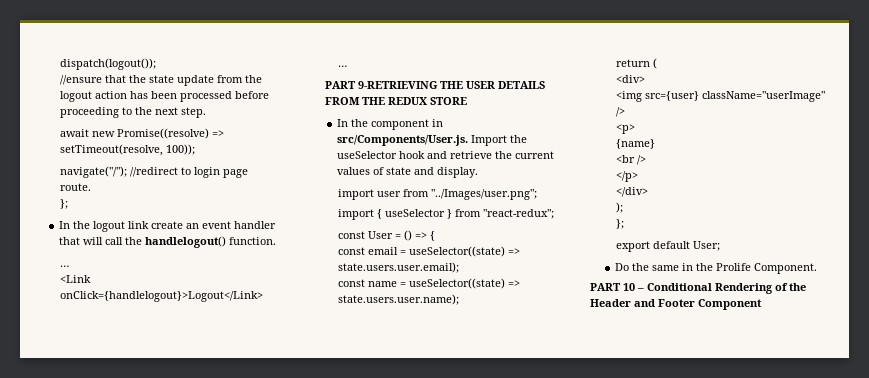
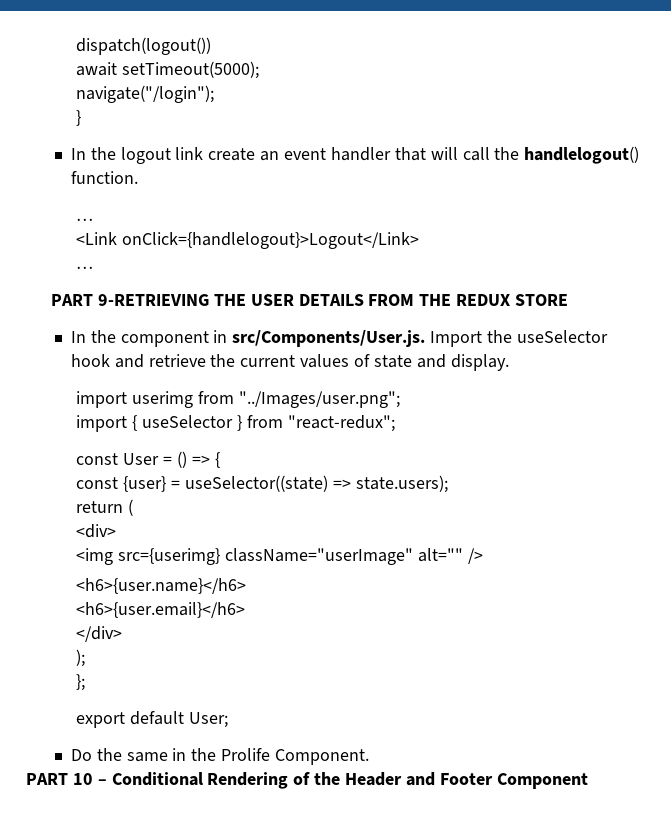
[59,58,156,70] [59,75,262,86] [59,91,269,102] [59,107,206,118] [59,128,224,139] [59,144,195,156] [59,166,248,178] [59,183,91,191] [59,199,68,209] dispatch(logout()); // //ensure that the state update from the logout action has been processed before proceeding to the next step. // await new Promise((resolve) => setTimeout(resolve, 100)); // navigate("/"); //redirect to login page route. // }; -> [76,37,212,55] [76,61,260,79] [76,85,215,103] [76,110,82,126] dispatch(logout()) // await setTimeout(5000); // navigate("/login"); // }
[376,191,401,197] user -> [132,391,194,408] userimg
[367,246,520,257] [337,262,459,273] [337,278,520,289] [337,294,459,305] [615,58,657,69] [615,75,645,83] [615,91,825,102] [615,107,625,117] [615,124,635,134] [615,139,655,149] [615,155,646,165] [615,171,638,182] email = useSelector((state) => state.users.user.email); // const name = useSelector((state) => state.users.user.name); // return ( // <div> // <img src={user} className="userImage" /> // <p> // {name} // <br /> // </p> -> [123,475,448,493] [76,499,134,516] [76,524,117,538] [76,548,483,565] [76,578,247,594] [76,602,246,618] {user} = useSelector((state) => state.users); // return ( // <div> // <img src={userimg} className="userImage" alt="" /> // <h6>{user.name}</h6> // <h6>{user.email}</h6>

